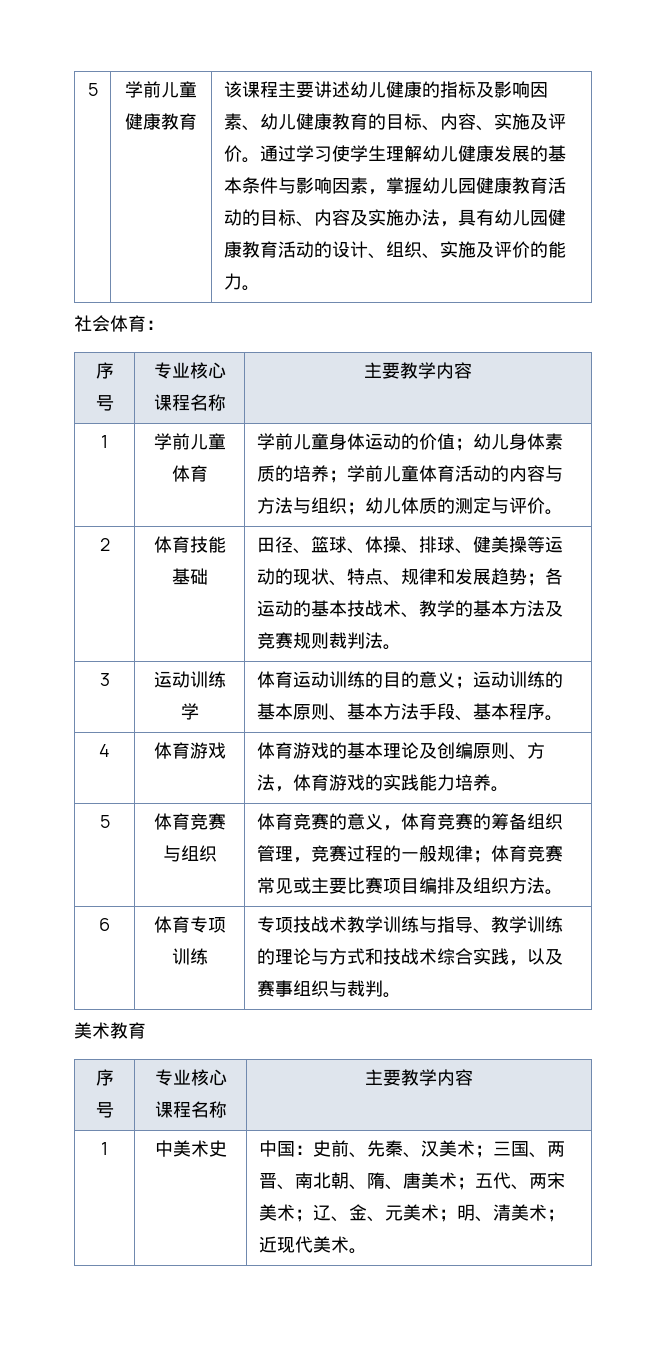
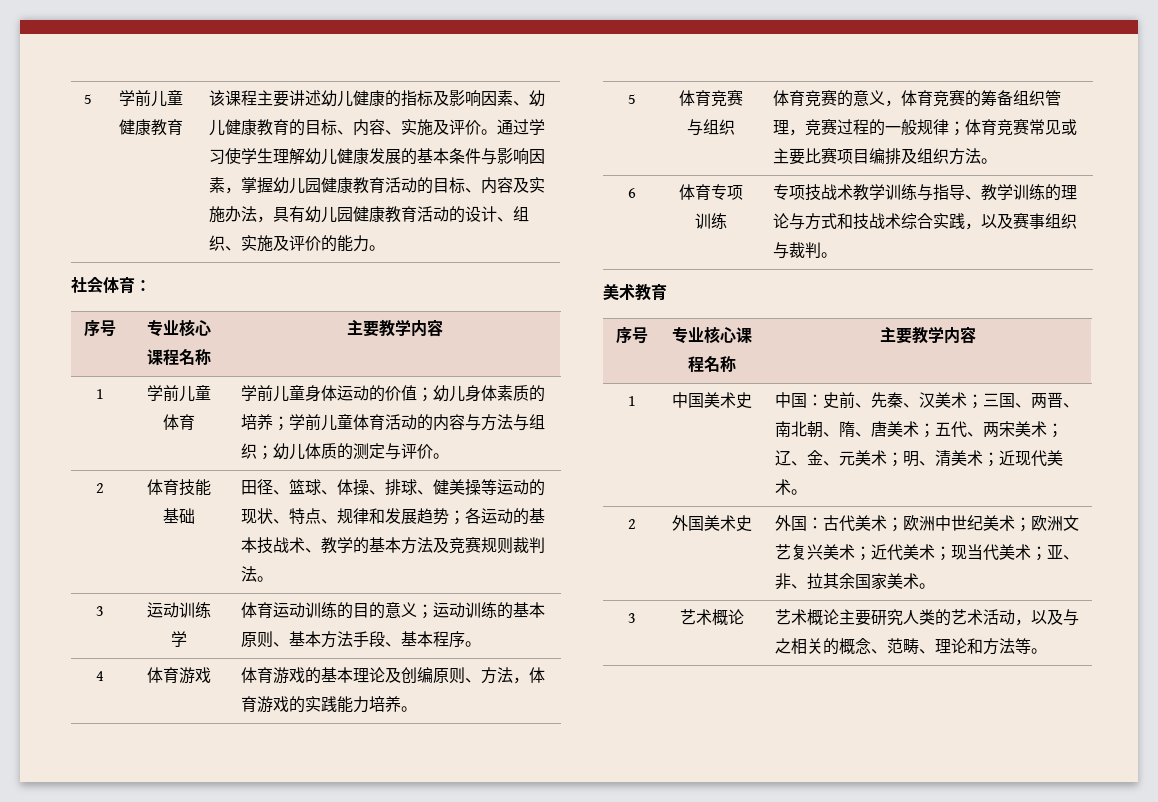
(173, 1148) none -> [687,393,704,408] 国
(367, 1251) none -> [627,519,636,529] [671,515,752,532] [775,515,1080,532] [775,544,1080,561] [775,573,936,590] [627,613,636,623] [679,609,744,626] [775,609,1080,626] [775,638,1048,655] // 2 | 外国美术史 | 外国：古代美术；欧洲中世纪美术；欧洲文艺复兴美术；近代美术；现当代美术；亚、非、拉其余国家美术。 // 3 | 艺术概论 | 艺术概论主要研究人类的艺术活动，以及与之相关的概念、范畴、理论和方法等。

